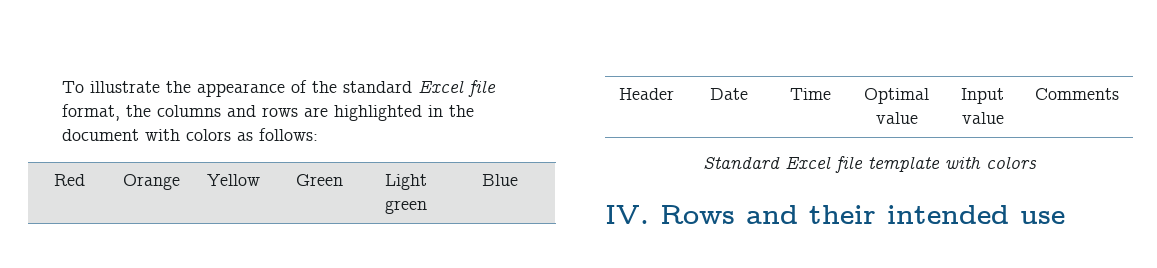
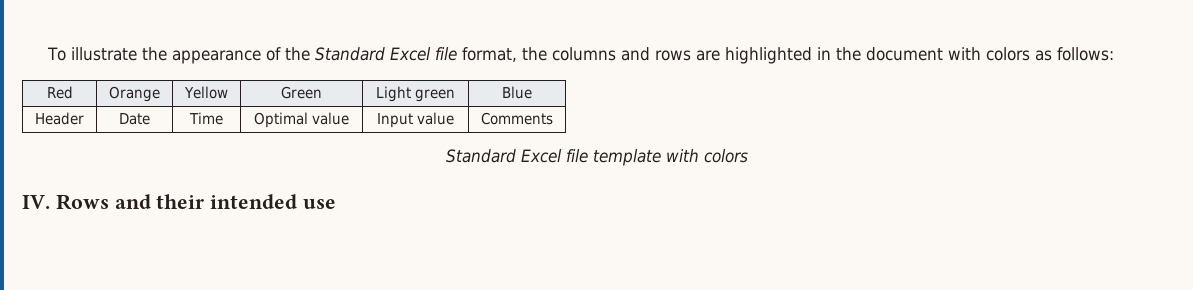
[342,81,412,93] standard -> [314,47,385,61] Standard

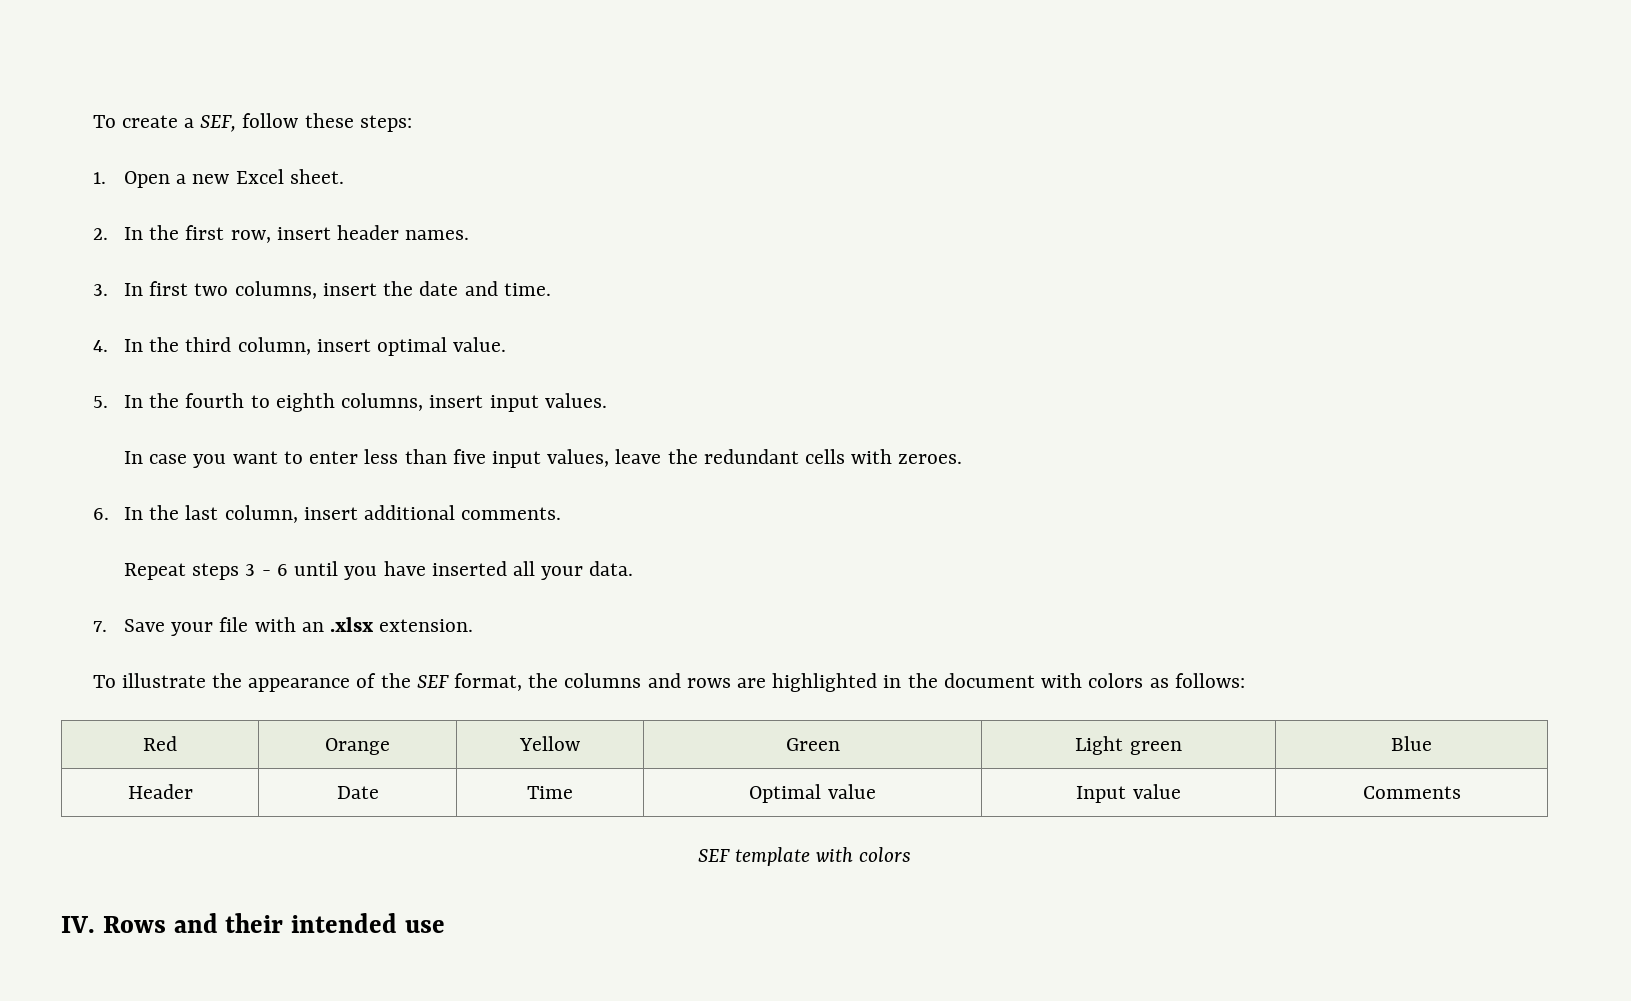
[46,47,66,61] To -> [92,113,412,132] [92,169,344,188] [92,225,470,243] [92,281,551,299] [92,337,507,356] [92,393,607,412] [124,449,963,468] [92,505,562,523] [124,561,634,580] [92,617,474,636] [92,675,116,688] To create a SEF, follow these steps: // 1. Open a new Excel sheet. // 2. In the first row, insert header names. // 3. In first two columns, insert the date and time. // 4. In the third column, insert optimal value. // 5. In the fourth to eighth columns, insert input values. // In case you want to enter less than five input values, leave the redundant cells with zeroes. // 6. In the last column, insert additional comments. // Repeat steps 3 - 6 until you have inserted all your data. // 7. Save your file with an .xlsx extension. // To
[314,47,457,61] Standard Excel file -> [416,675,449,688] SEF
[445,149,588,163] Standard Excel file -> [697,849,730,862] SEF

